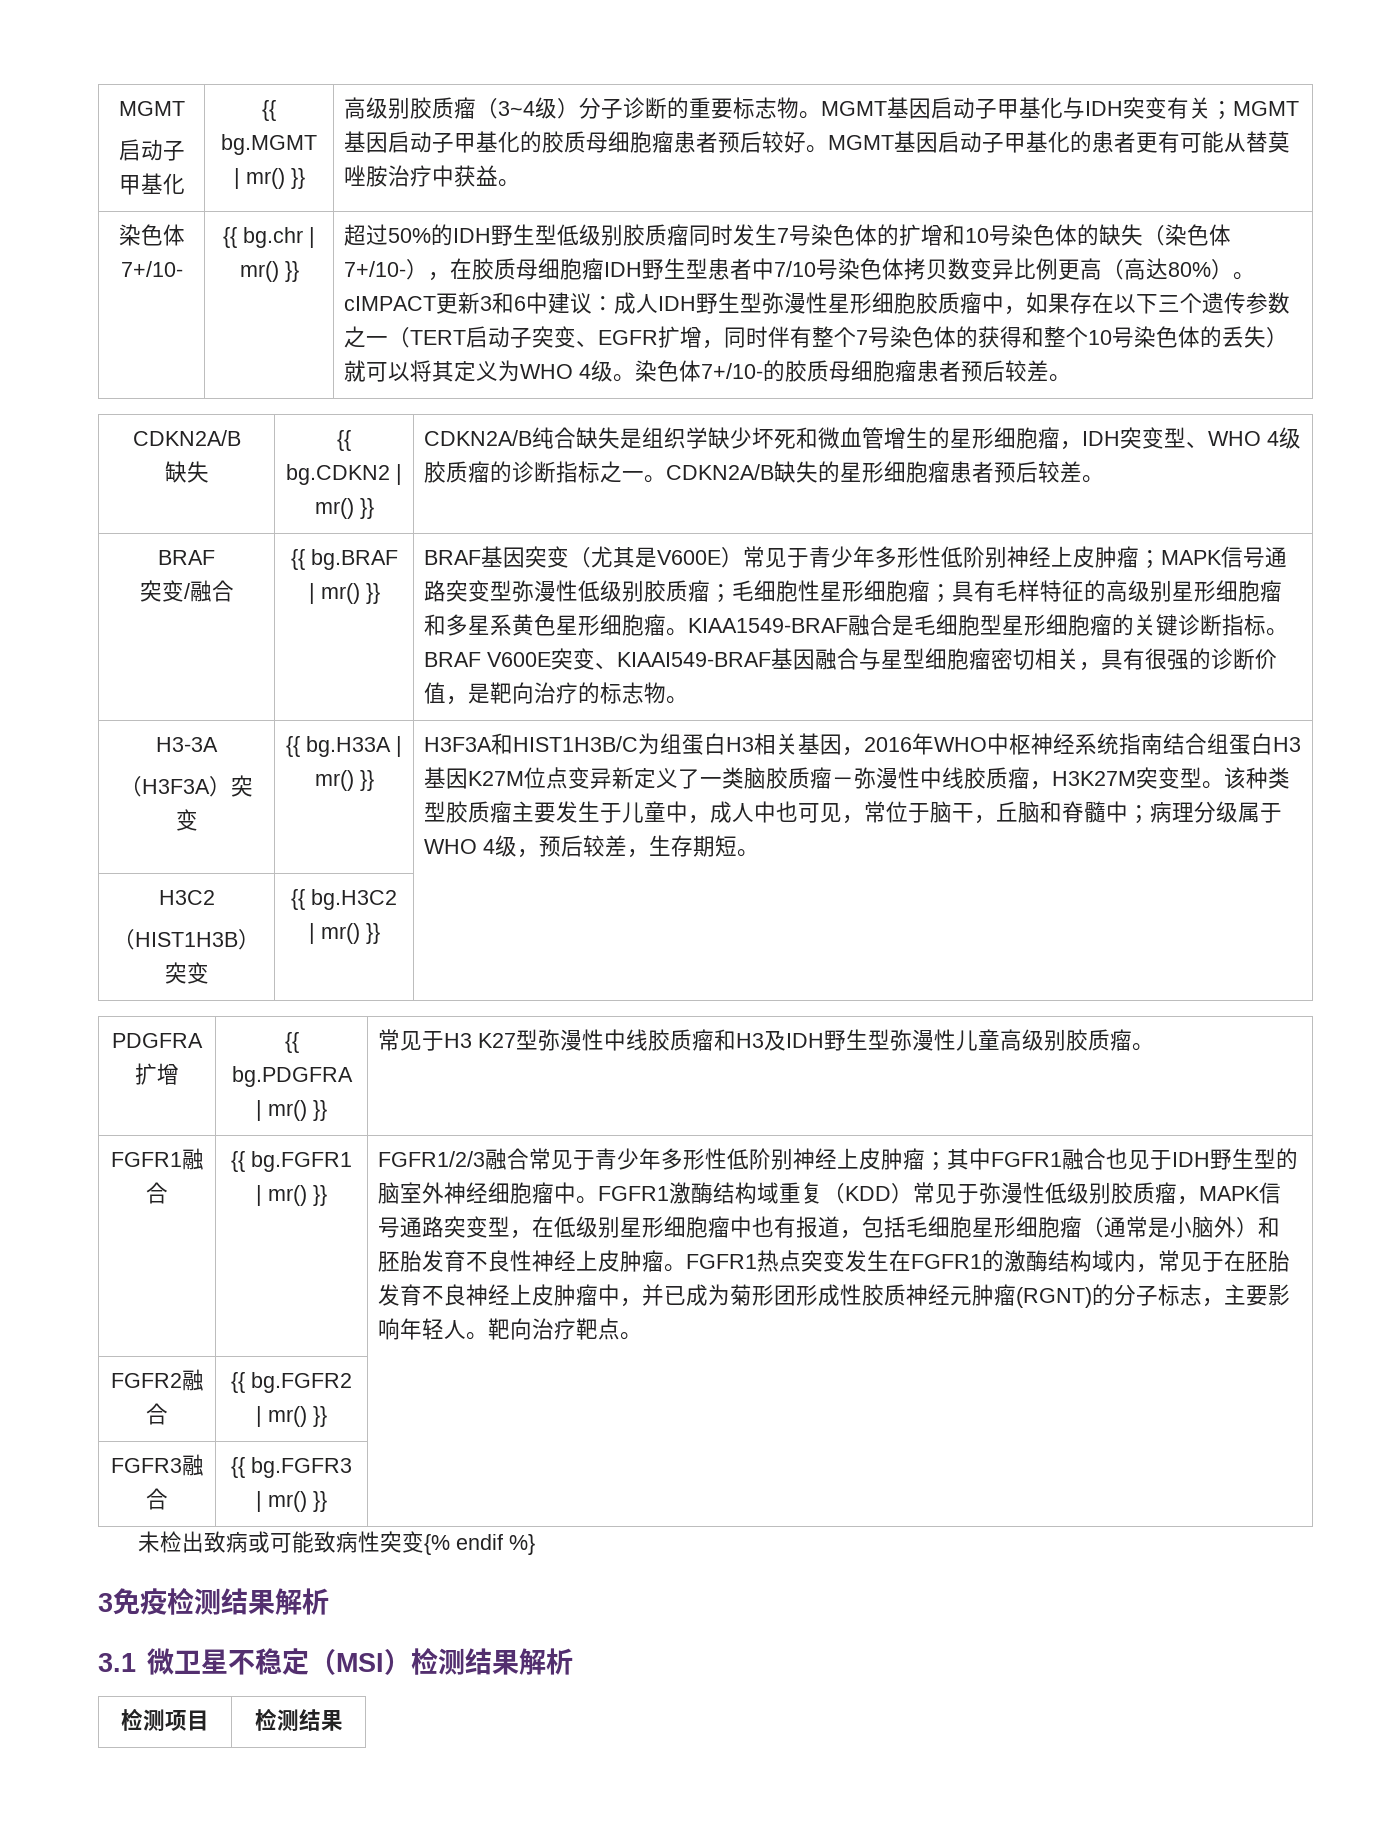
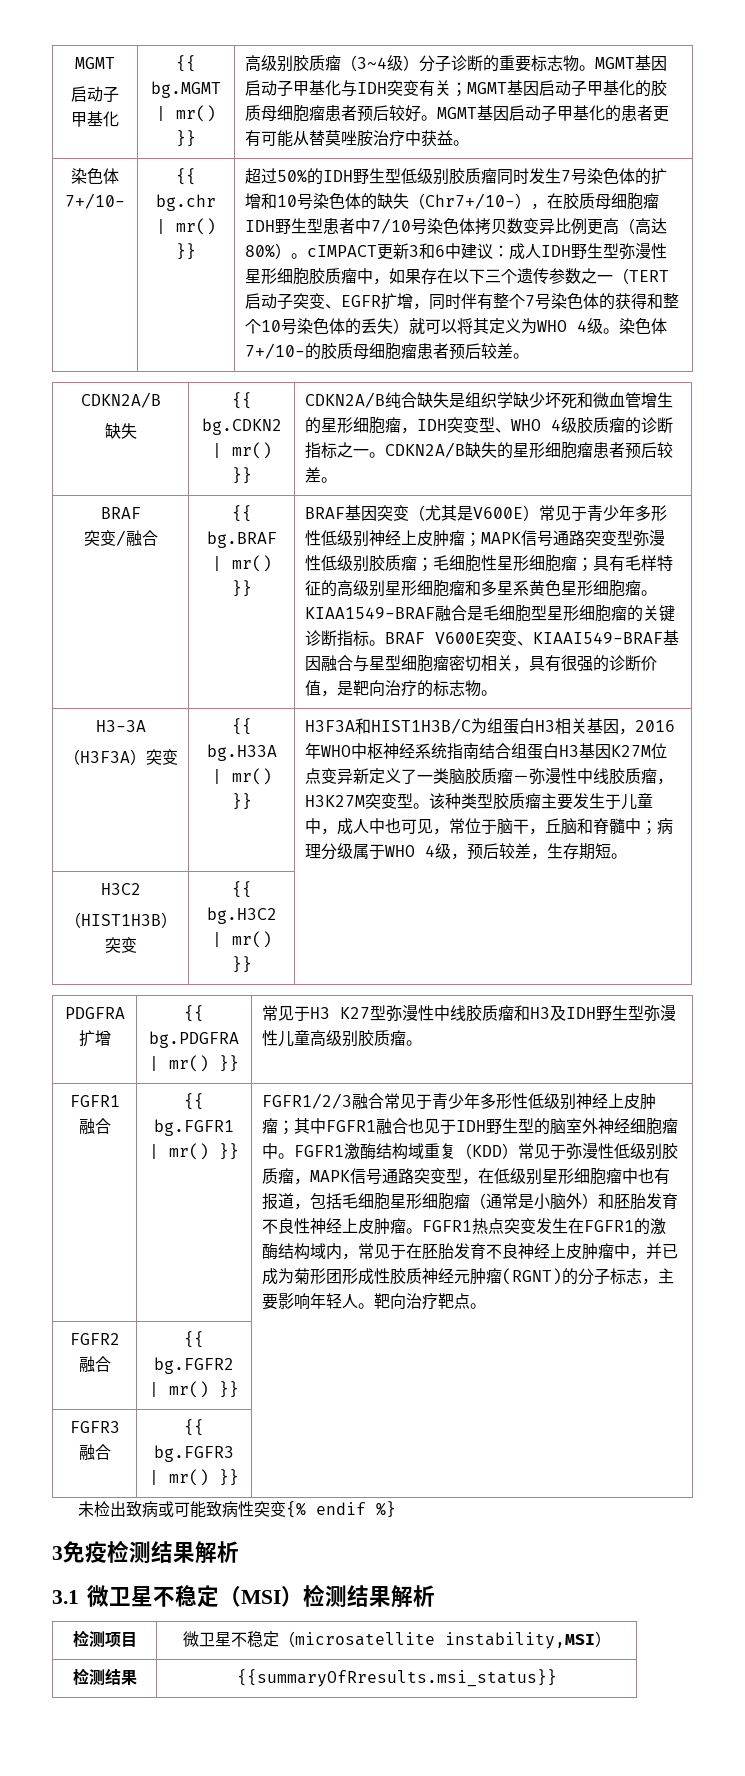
[1165,224,1232,246] [344,261,407,277] 染色体7+/10- -> [425,193,516,209] Chr7+/10-
[963,546,986,568] 阶 -> [337,530,354,546] 级
[749,1148,772,1170] 阶 -> [544,1093,561,1109] 级
[254,1708,343,1731] 检测结果 -> [182,1631,611,1649] [72,1668,137,1685] [236,1669,557,1687] 微卫星不稳定（microsatellite instability,MSI） // 检测结果 | {{summaryOfRresults.msi_status}}

